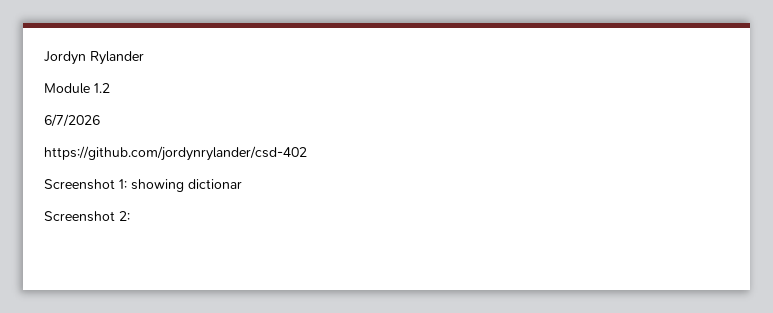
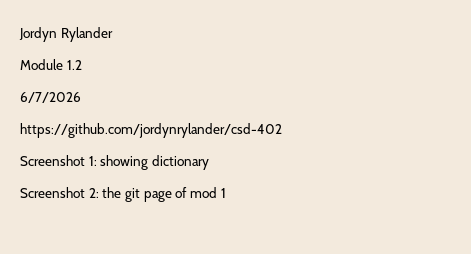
[188,179,242,189] dictionar -> [151,155,209,170] dictionary
(130, 216) none -> [102,187,226,202] the git page of mod 1

